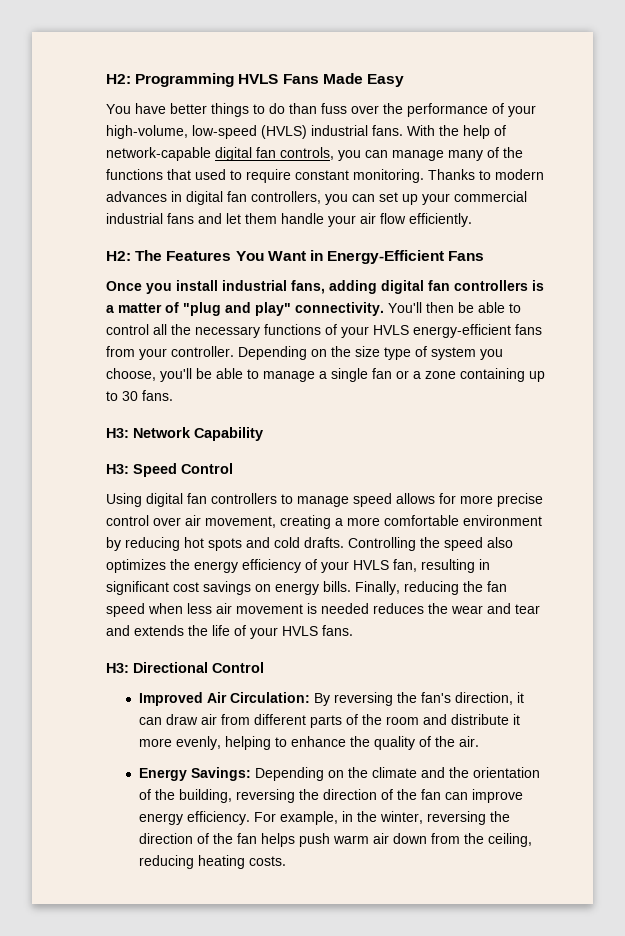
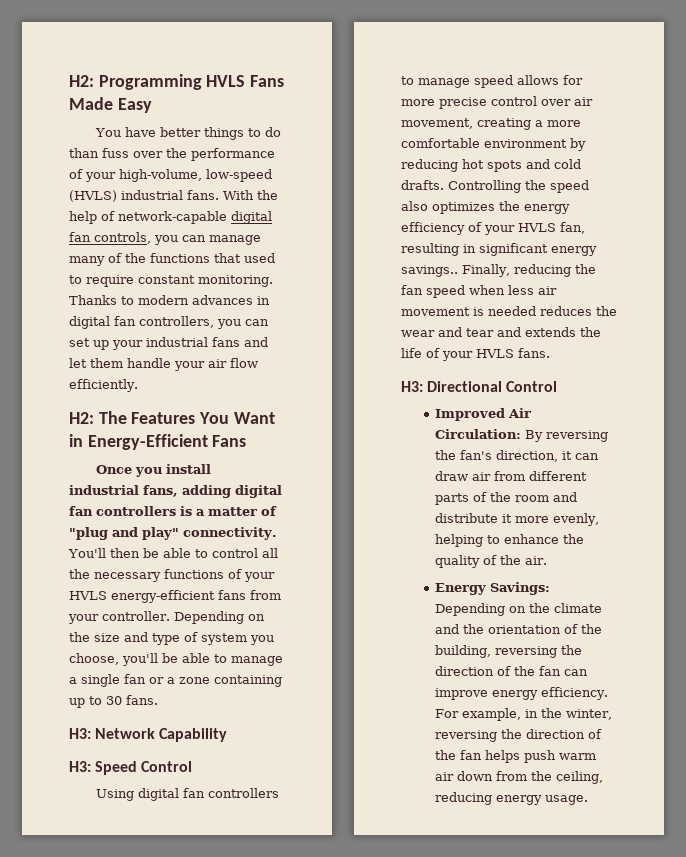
[454,191,527,202] commercial -> (143, 345) none
(380, 351) none -> [124,632,148,642] and
[173,581,351,595] cost savings on energy bills. -> [551,246,597,256] [401,265,458,277] energy savings..
[197,855,286,869] heating costs. -> [495,795,588,805] energy usage.

